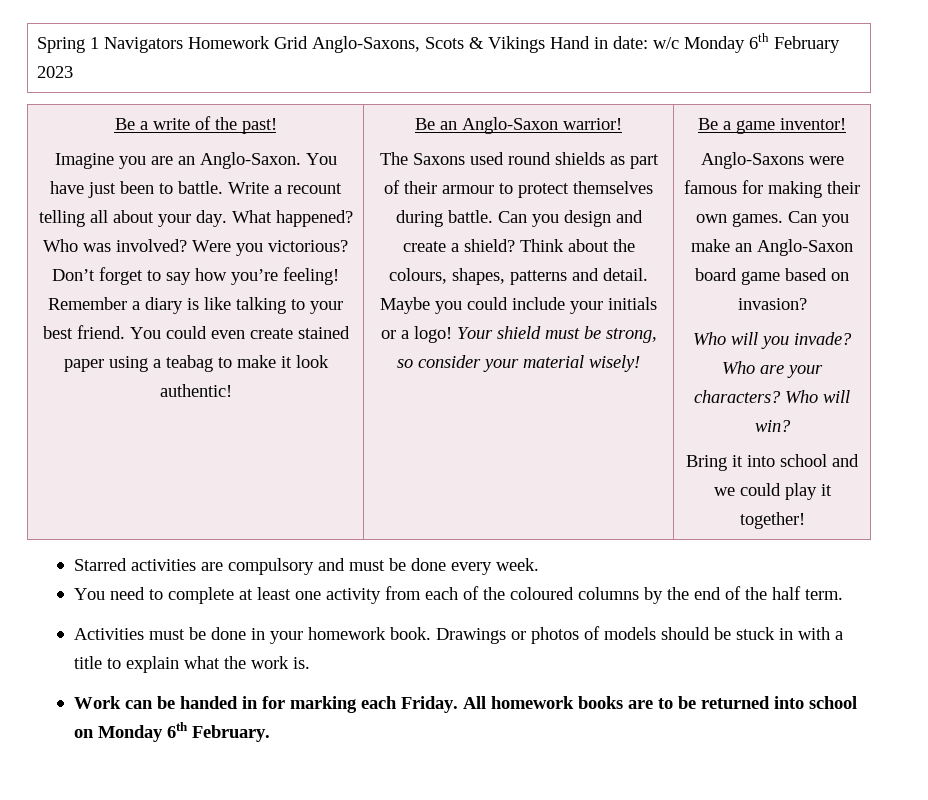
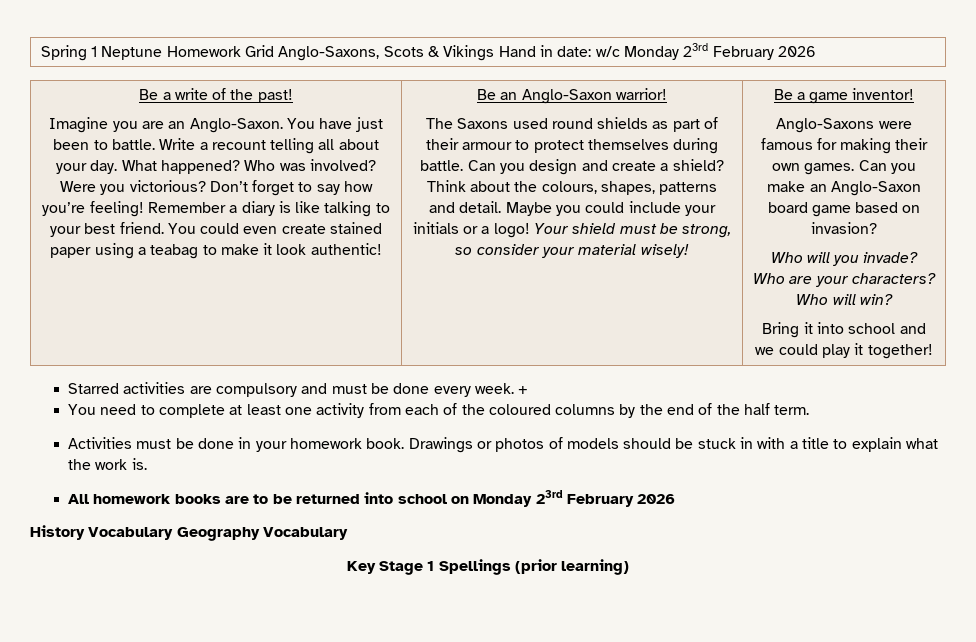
[104,37,184,53] Navigators -> [101,46,163,60] Neptune
[749,33,841,53] [37,66,74,78] 6th February 2023 -> [683,43,816,60] 23rd February 2026
(539, 564) none -> [518,386,529,394] +
[73,696,458,713] Work can be handed in for marking each Friday. -> (147, 464) none
[166,722,270,742] 6th February. -> [535,490,676,507] [30,525,348,541] [346,559,630,575] 23rd February 2026 // History Vocabulary Geography Vocabulary // Key Stage 1 Spellings (prior learning)

